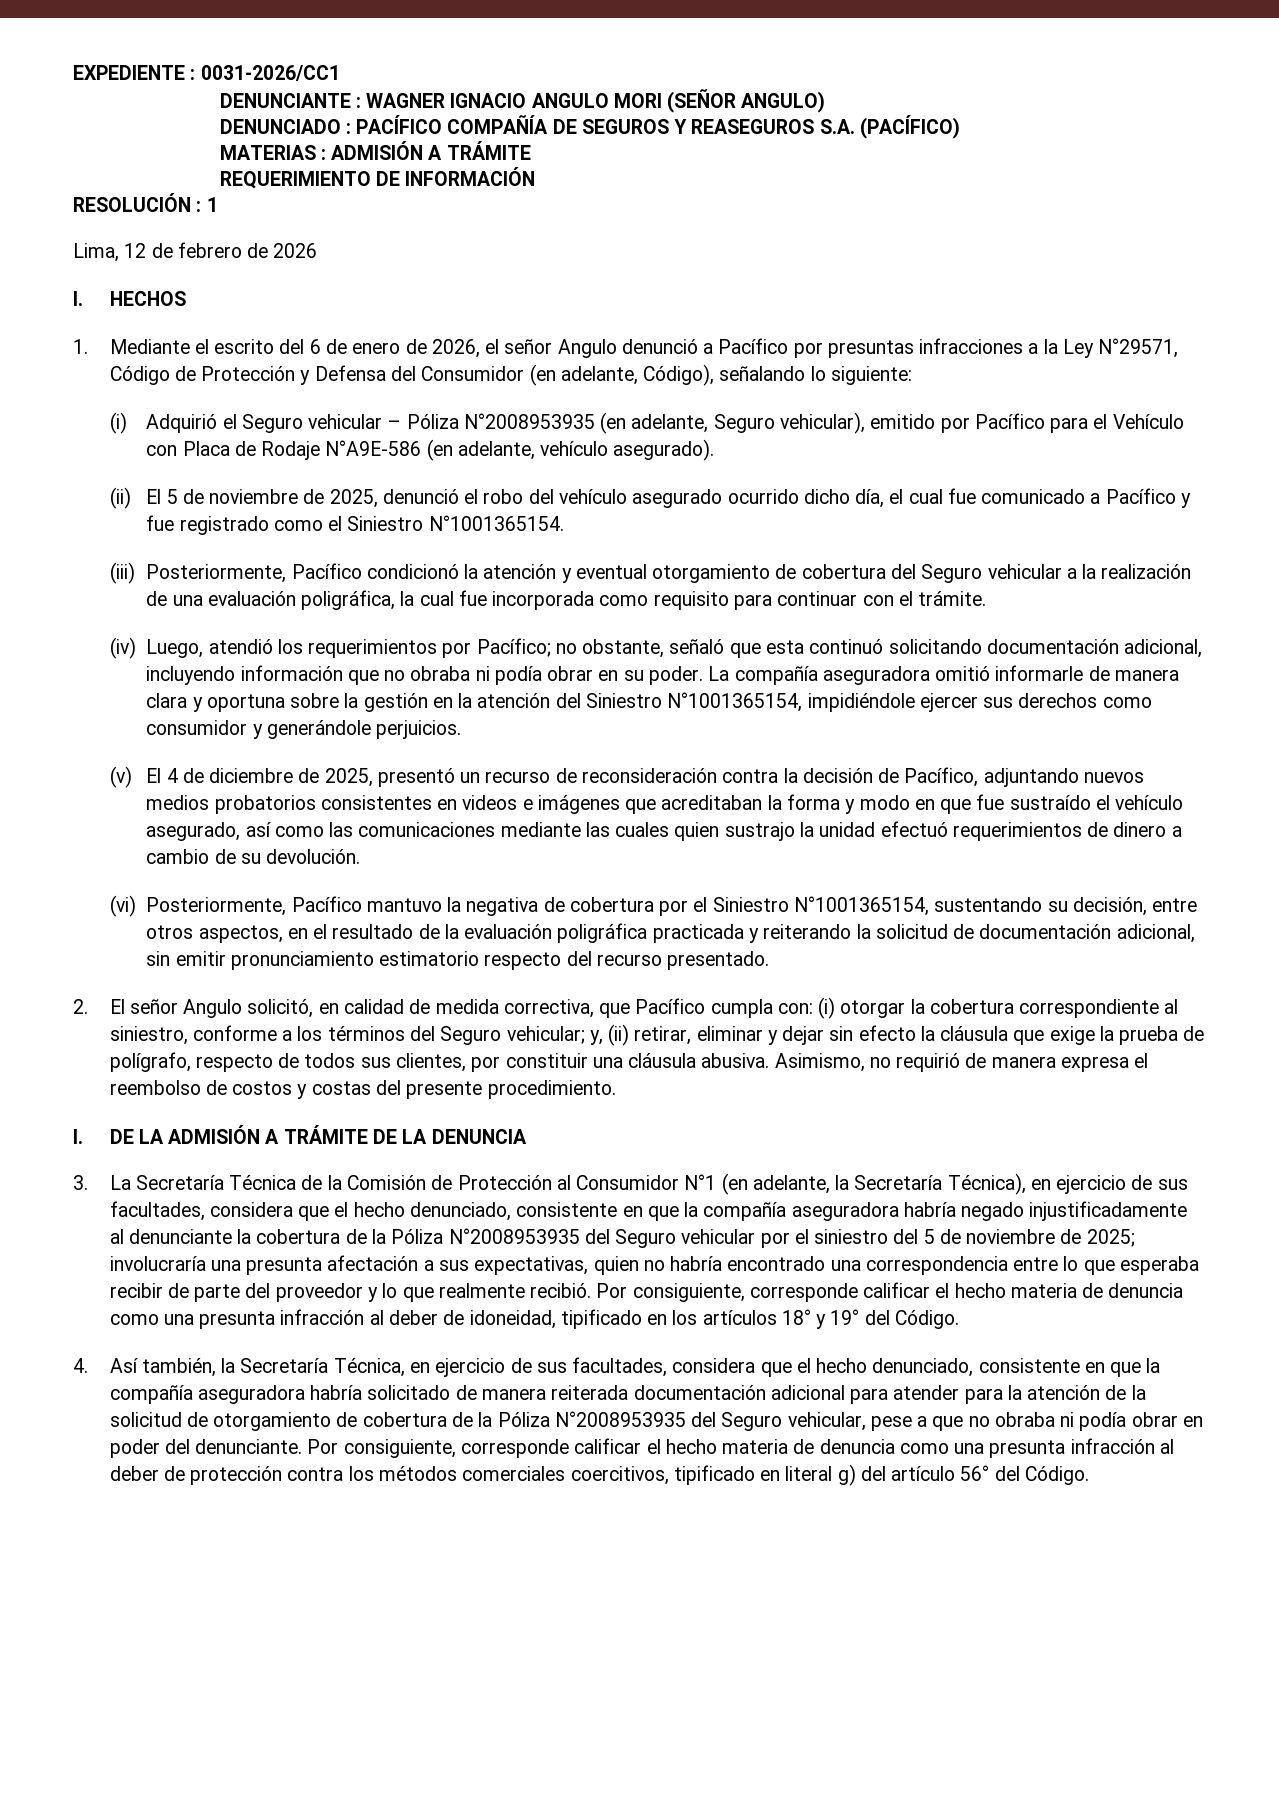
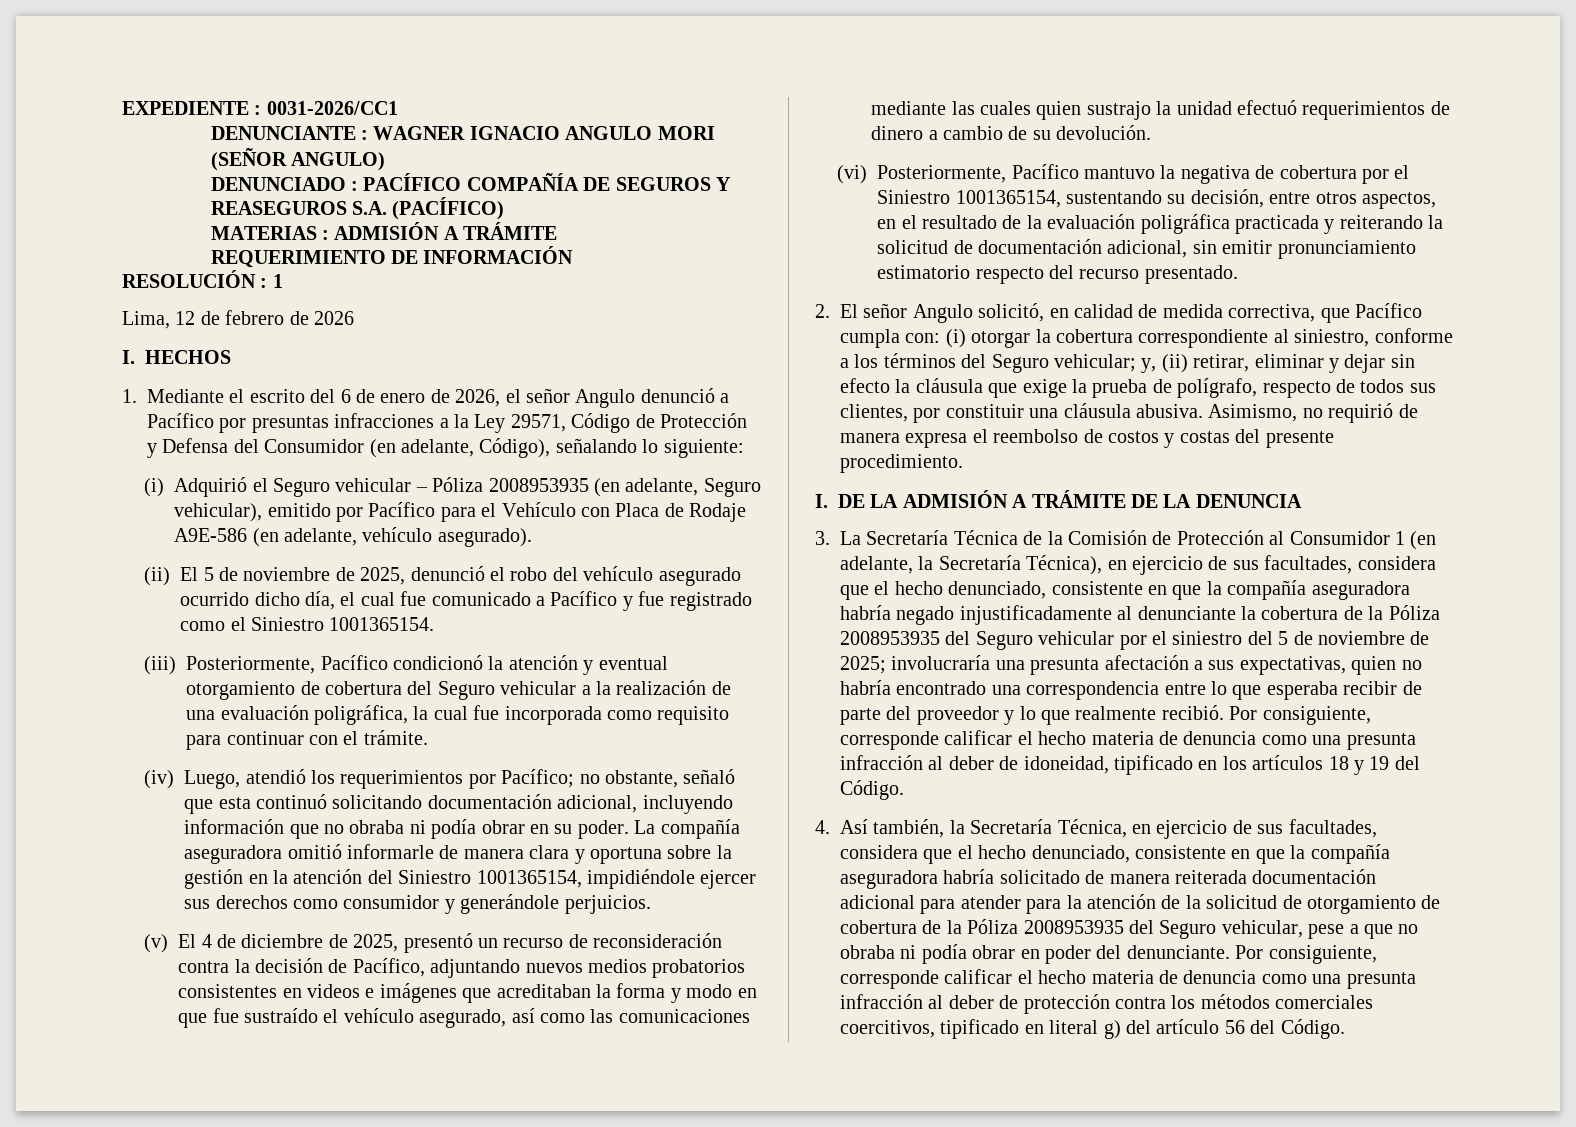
[1098,338,1179,358] N°29571, -> [510,414,566,432] 29571,
[463,413,595,429] N°2008953935 -> [488,478,589,492] 2008953935
[325,440,422,456] N°A9E-586 -> [174,528,248,542] A9E-586
[428,515,564,531] N°1001365154. -> [329,617,435,631] 1001365154.
[667,692,803,712] N°1001365154, -> [476,870,582,888] 1001365154,
[793,896,929,916] N°1001365154, -> [955,190,1061,208] 1001365154,
[684,1174,717,1190] N°1 -> [1395,531,1405,545] 1
[448,1228,580,1244] N°2008953935 -> [840,631,940,645] 2008953935
[781,1309,860,1329] 18° y 19° -> [1328,756,1390,775] 18 y 19
[554,1411,686,1427] N°2008953935 -> [1023,920,1124,934] 2008953935
[960,1465,990,1481] 56° -> [1224,1020,1245,1034] 56

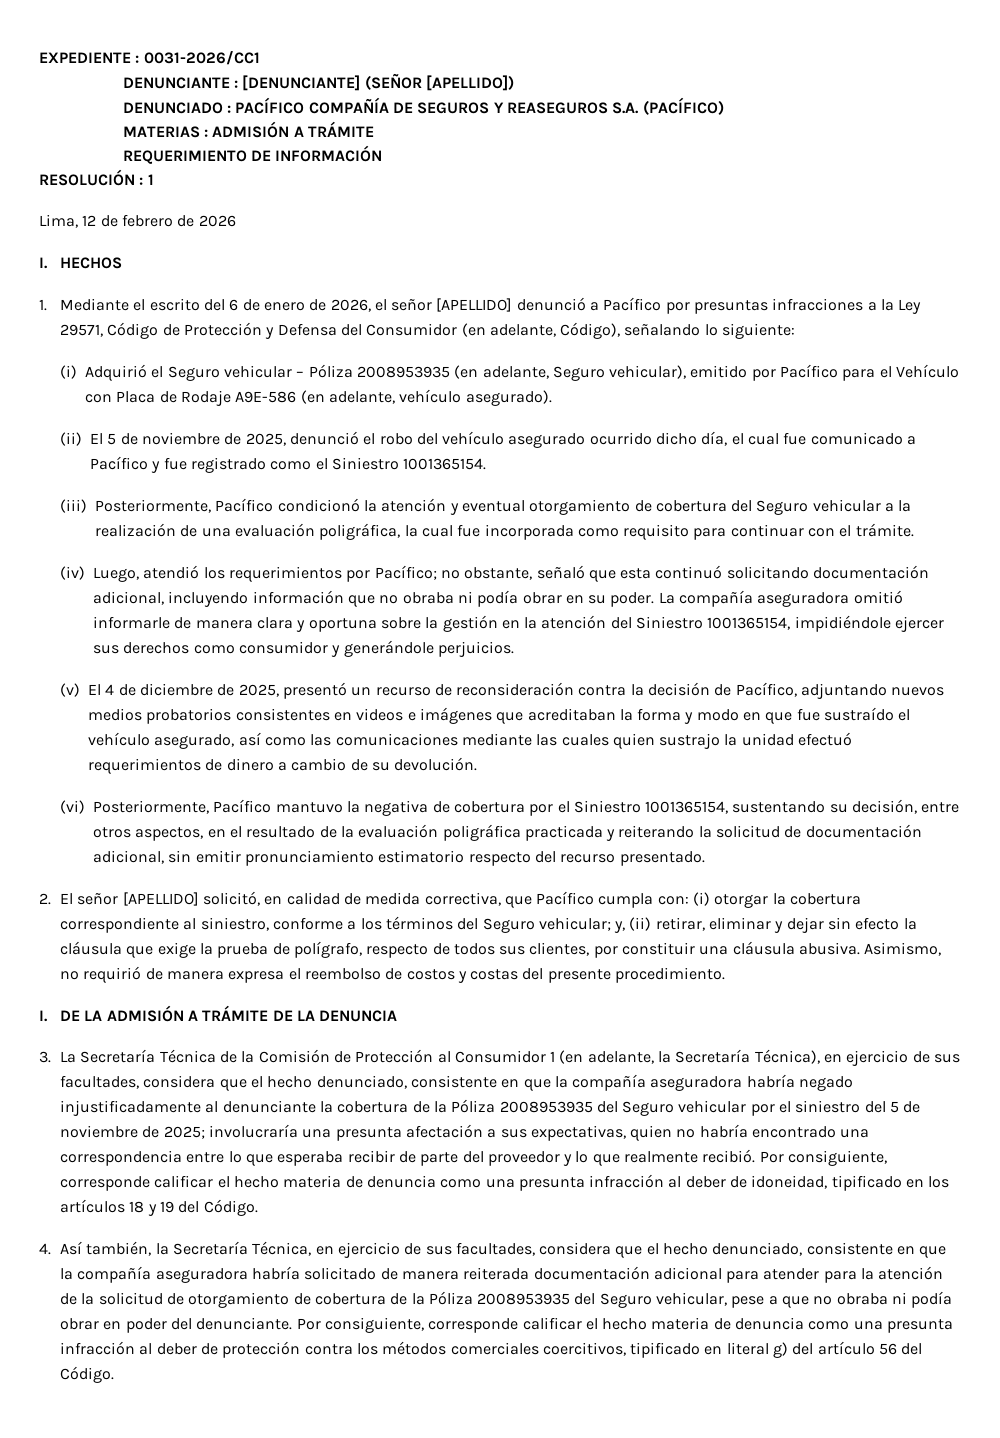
[373,126,715,140] [210,148,386,171] WAGNER IGNACIO ANGULO MORI (SEÑOR ANGULO) -> [242,73,515,91] [DENUNCIANTE] (SEÑOR [APELLIDO])
[575,389,636,408] Angulo -> [436,298,513,312] [APELLIDO]
[912,304,973,323] Angulo -> [122,892,199,906] [APELLIDO]

